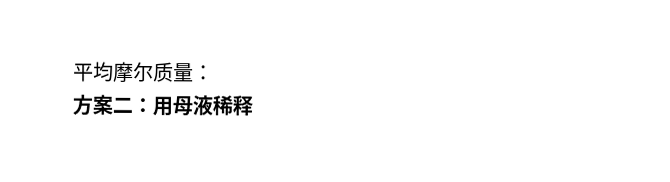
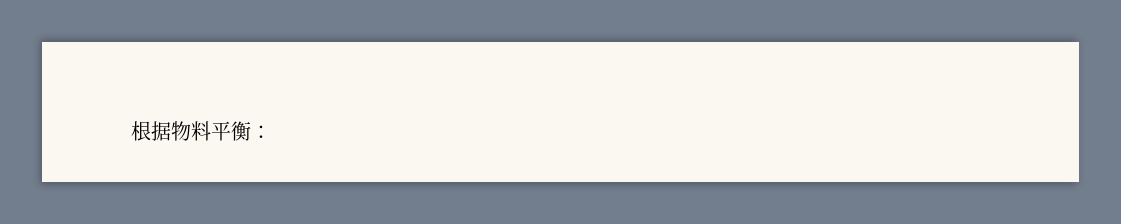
[73,61,214,83] [72,94,253,117] 平均摩尔质量： // 方案二：用母液稀释 -> [131,121,271,141] 根据物料平衡：

